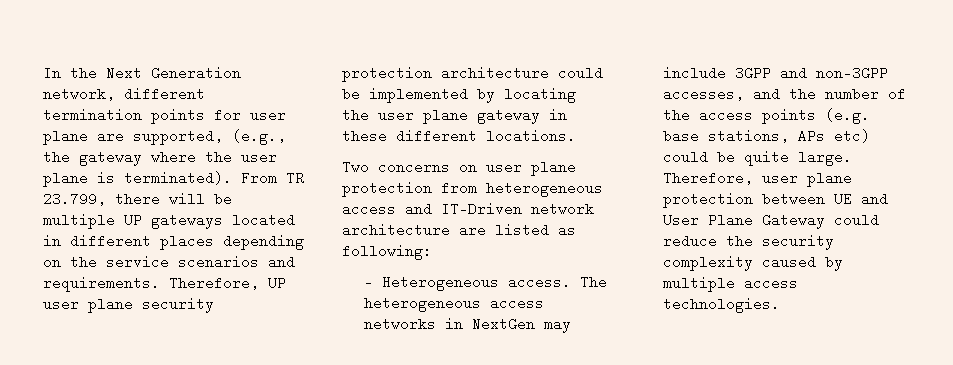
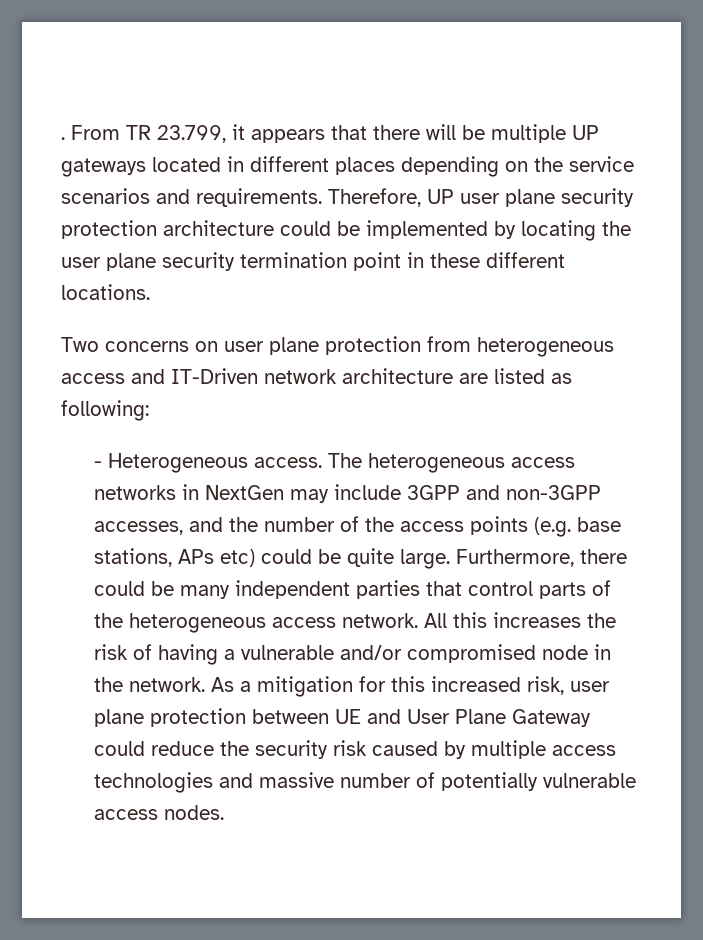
[43,66,241,80] [43,87,205,101] [43,108,286,124] [43,129,286,145] [43,150,277,166] [43,171,304,187] [43,192,106,206] In the Next Generation network, different termination points for user plane are supported, (e.g., the gateway where the user plane is terminated). From TR 23.799, -> [61,124,367,143] . From TR 23.799, it appears that
[477,108,540,124] gateway -> [162,252,401,271] security termination point
[662,171,753,185] Therefore, -> [456,549,628,567] [94,580,612,599] [94,612,617,633] [94,644,612,665] [94,676,565,697] Furthermore, there could be many independent parties that control parts of the heterogeneous access network. All this increases the risk of having a vulnerable and/or compromised node in the network. As a mitigation for this increased risk,
[662,255,753,271] complexity -> [333,740,368,756] risk
[662,297,780,313] technologies. -> [94,772,637,793] [94,805,225,820] technologies and massive number of potentially vulnerable access nodes.

